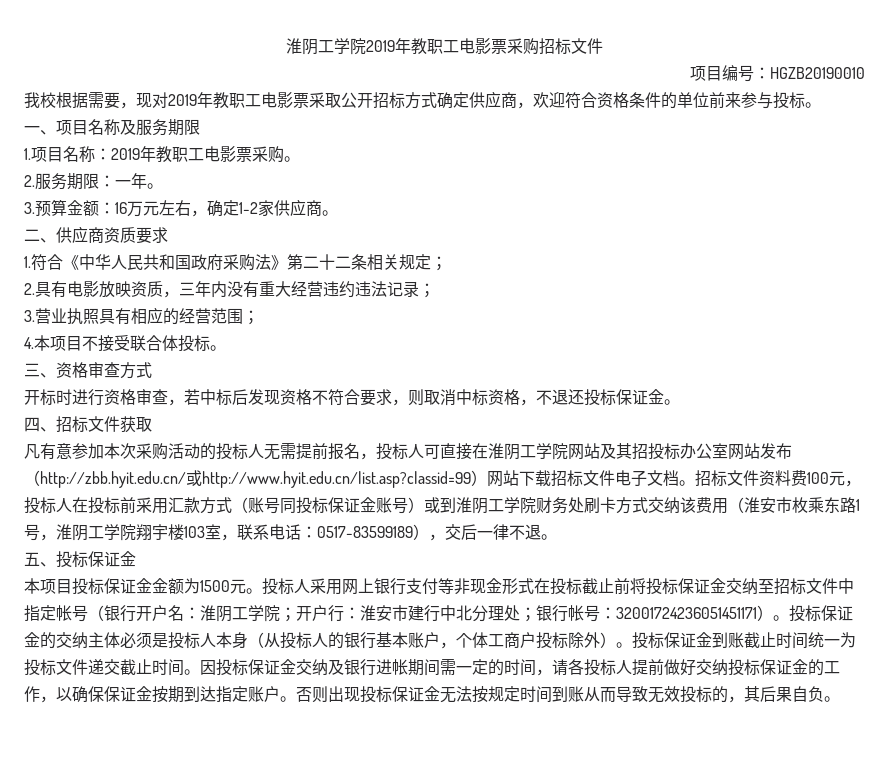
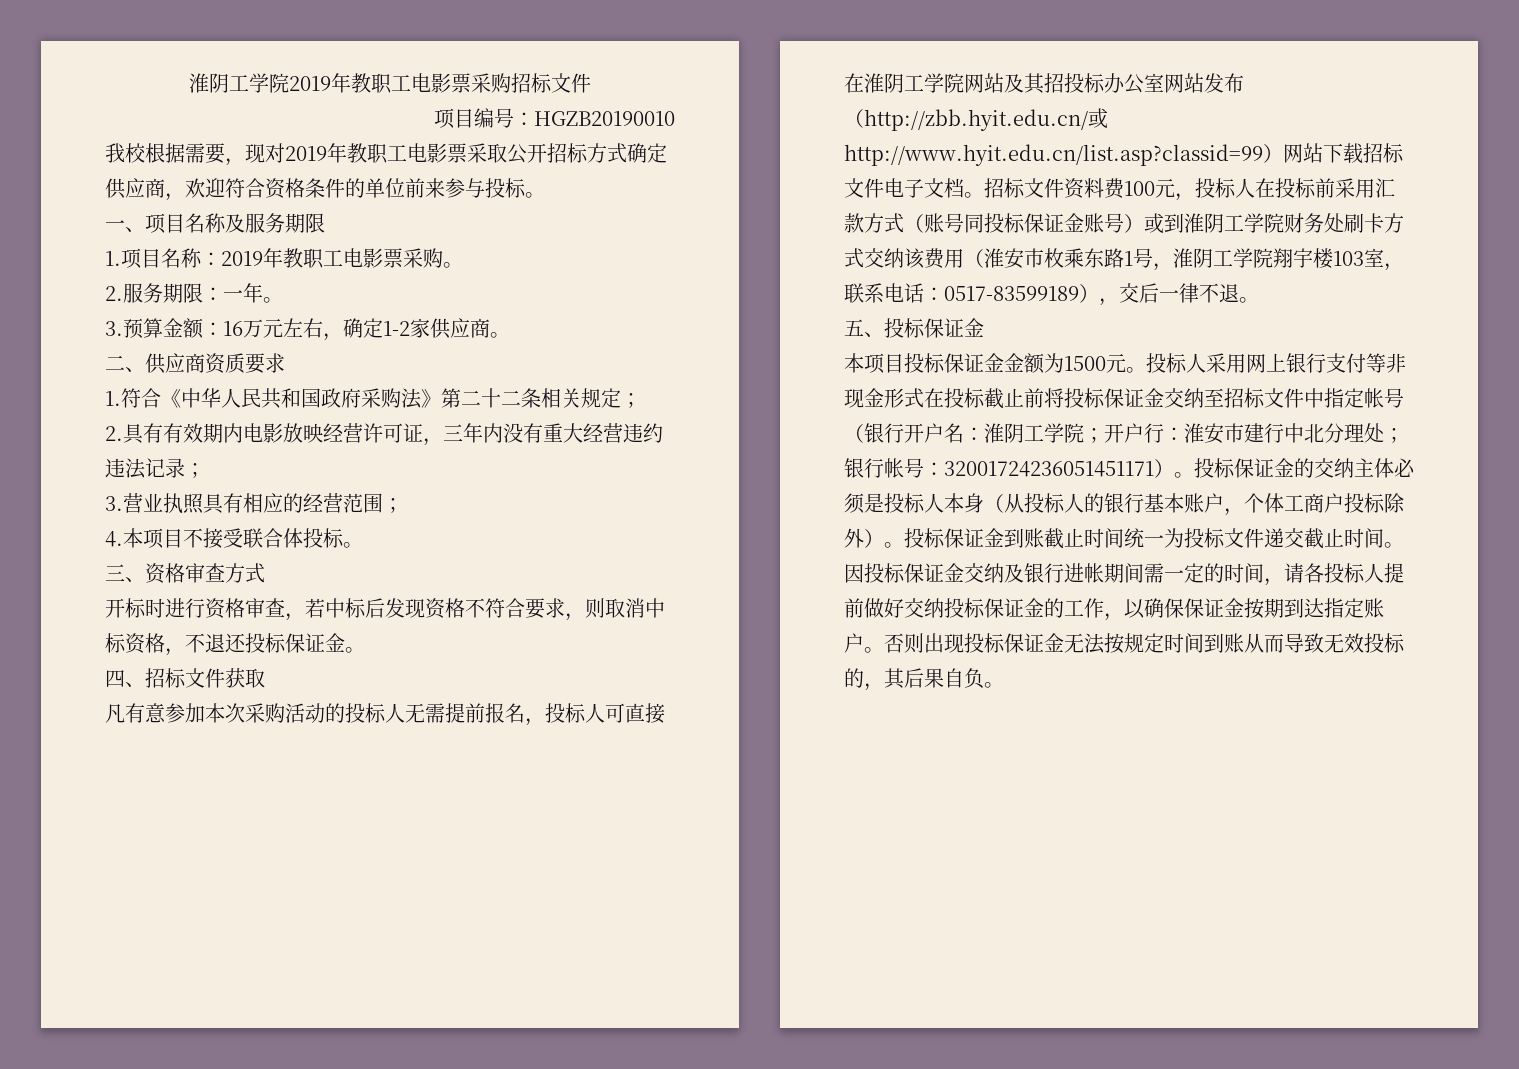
[67,281,163,298] 电影放映资质 -> [163,423,423,443] 有效期内电影放映经营许可证

